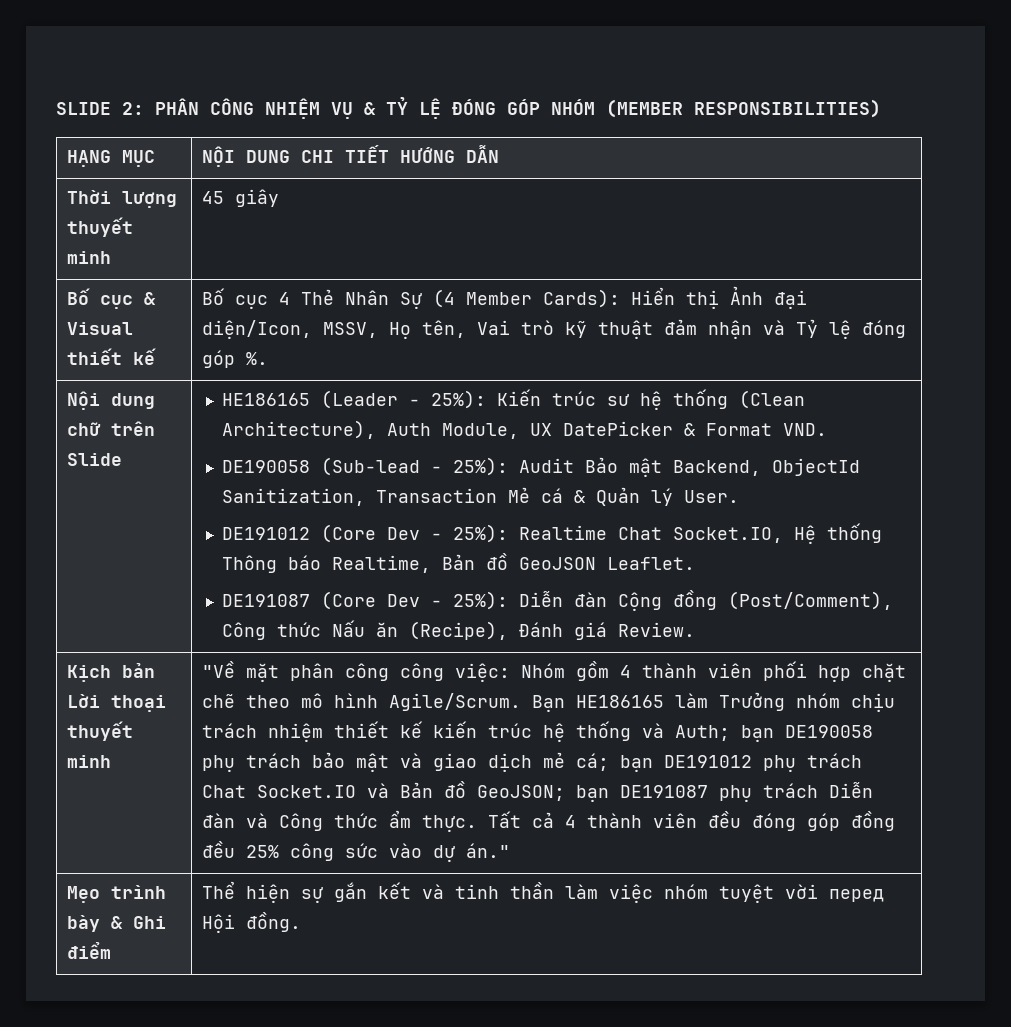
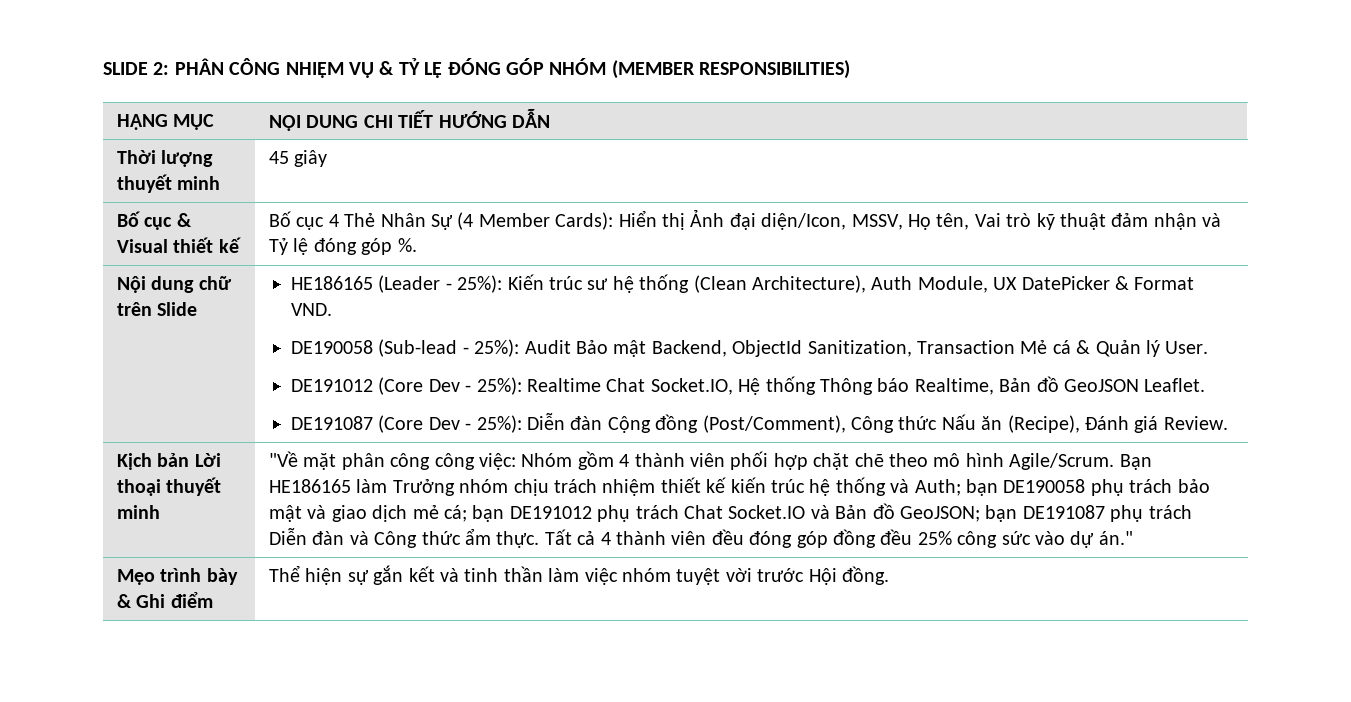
[829,889,885,902] перед -> [757,568,805,582] trước

